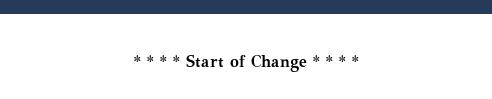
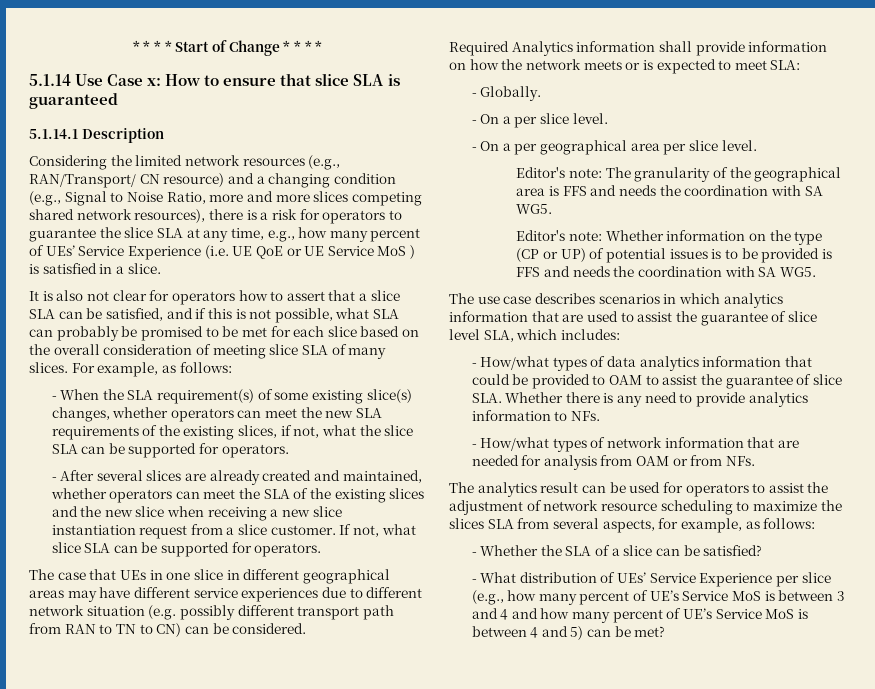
(359, 61) none -> [29,73,400,86] [29,93,118,109] [29,128,164,143] [29,155,341,170] [29,173,396,188] [29,191,422,206] [29,209,402,224] [29,227,421,242] [29,245,416,260] [29,263,161,274] [29,290,400,305] [29,308,400,323] [29,326,420,341] [29,344,387,359] [29,362,232,377] [51,389,412,404] [51,407,383,422] [51,425,414,440] [51,443,289,458] [51,470,422,485] [50,488,425,503] [51,506,342,521] [51,524,416,539] [51,542,322,557] [29,569,390,584] [29,587,423,602] [29,605,394,620] [29,623,307,637] [449,41,828,56] [449,59,801,74] [471,86,542,101] [471,113,608,128] [471,140,757,155] [516,167,842,182] [516,185,823,196] [516,204,553,214] [516,230,823,245] [516,248,832,263] [516,266,816,277] [449,293,783,308] [449,311,817,326] [449,329,620,342] [471,356,813,371] [471,374,842,389] [471,392,808,407] [471,410,600,421] [471,437,800,452] [471,455,756,470] [449,482,829,497] [449,500,842,515] [449,518,816,533] [471,545,763,556] [471,572,831,587] [471,590,845,605] [471,608,808,623] [471,626,666,640] // 5.1.14 Use Case x: How to ensure that slice SLA is guaranteed // 5.1.14.1 Description // Considering the limited network resources (e.g., RAN/Transport/ CN resource) and a changing condition (e.g., Signal to Noise Ratio, more and more slices competing shared network resources), there is a risk for operators to guarantee the slice SLA at any time, e.g., how many percent of UEs’ Service Experience (i.e. UE QoE or UE Service MoS ) is satisfied in a slice. // It is also not clear for operators how to assert that a slice SLA can be satisfied, and if this is not possible, what SLA can probably be promised to be met for each slice based on the overall consideration of meeting slice SLA of many slices. For example, as follows: // - When the SLA requirement(s) of some existing slice(s) changes, whether operators can meet the new SLA requirements of the existing slices, if not, what the slice SLA can be supported for operators. // - After several slices are already created and maintained, whether operators can meet the SLA of the existing slices and the new slice when receiving a new slice instantiation request from a slice customer. If not, what slice SLA can be supported for operators. // The case that UEs in one slice in different geographical areas may have different service experiences due to different network situation (e.g. possibly different transport path from RAN to TN to CN) can be considered. // Required Analytics information shall provide information on how the network meets or is expected to meet SLA: // - Globally. // - On a per slice level. // - On a per geographical area per slice level. // Editor's note: The granularity of the geographical area is FFS and needs the coordination with SA WG5. // Editor's note: Whether information on the type (CP or UP) of potential issues is to be provided is FFS and needs the coordination with SA WG5. // The use case describes scenarios in which analytics information that are used to assist the guarantee of slice level SLA, which includes: // - How/what types of data analytics information that could be provided to OAM to assist the guarantee of slice SLA. Whether there is any need to provide analytics information to NFs. // - How/what types of network information that are needed for analysis from OAM or from NFs. // The analytics result can be used for operators to assist the adjustment of network resource scheduling to maximize the slices SLA from several aspects, for example, as follows: // - Whether the SLA of a slice can be satisfied? // - What distribution of UEs’ Service Experience per slice (e.g., how many percent of UE’s Service MoS is between 3 and 4 and how many percent of UE’s Service MoS is between 4 and 5) can be met?

